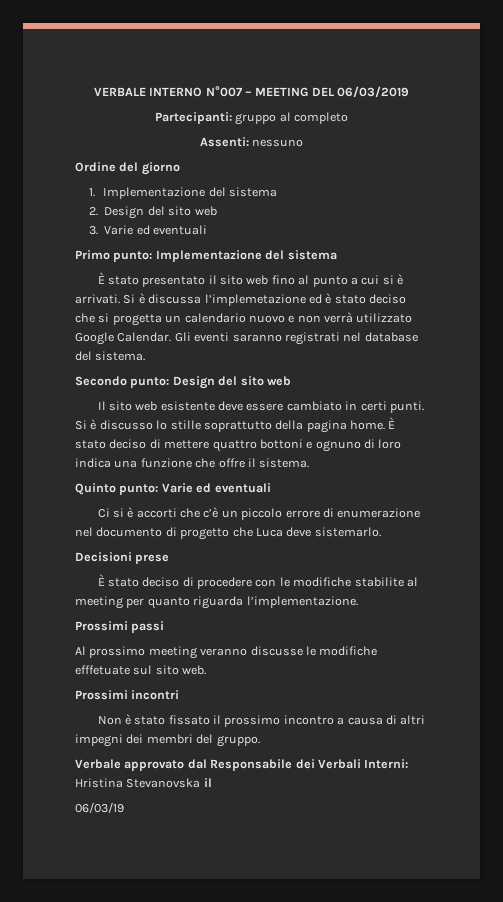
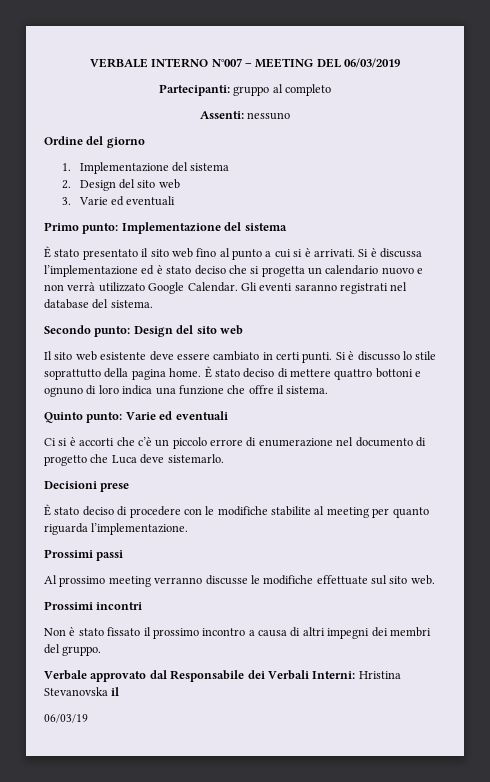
[204,294,306,306] l’implemetazione -> [44,265,138,277] l’implementazione
[170,420,201,430] stille -> [415,351,437,360] stile
[200,648,248,656] veranno -> [154,577,203,584] verranno
[75,665,130,675] efffetuate -> [316,575,368,585] effettuate

